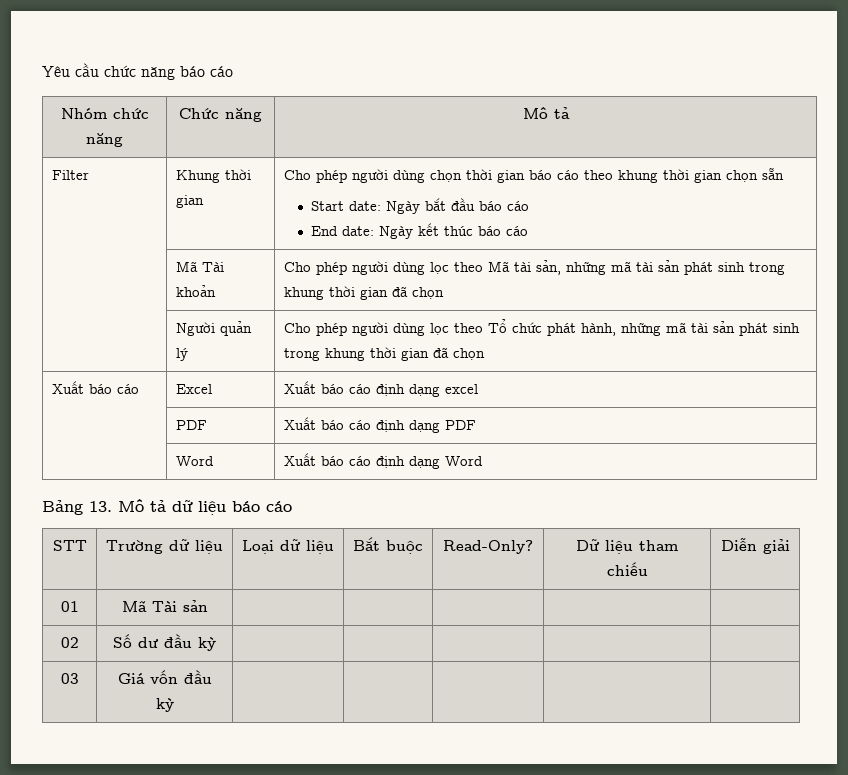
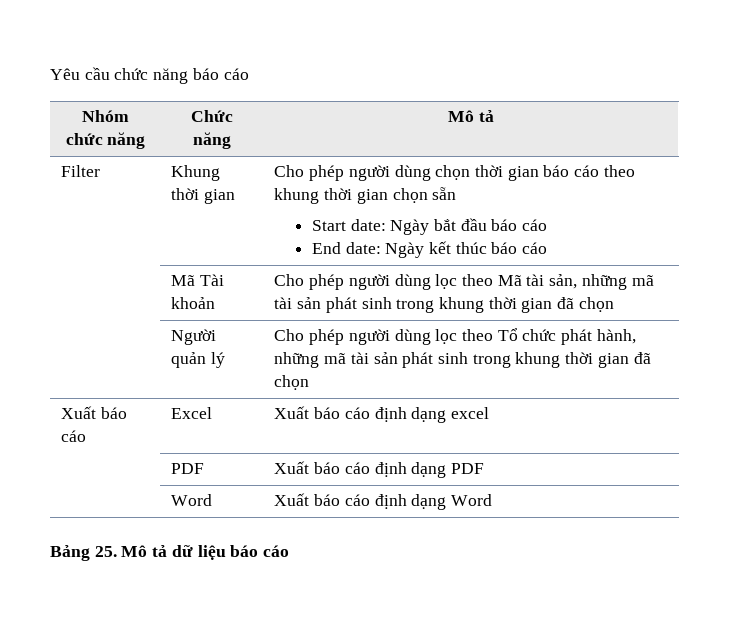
[89,501,112,512] 13. -> [94,546,117,557] 25.
[52,540,87,551] [106,539,223,554] [242,539,334,554] [353,537,423,554] [443,540,533,554] [576,539,678,554] [606,562,648,576] [720,538,790,554] [60,601,79,612] [121,600,208,612] [60,637,79,648] [113,634,216,651] [60,673,79,684] [117,670,212,684] [155,698,174,712] // STT | Trường dữ liệu | Loại dữ liệu | Bắt buộc | Read-Only? | Dữ liệu tham chiếu | Diễn giải // 01 | Mã Tài sản | | | | | // 02 | Số dư đầu kỳ | | | | | // 03 | Giá vốn đầu kỳ | | | | | -> (290, 551) none

